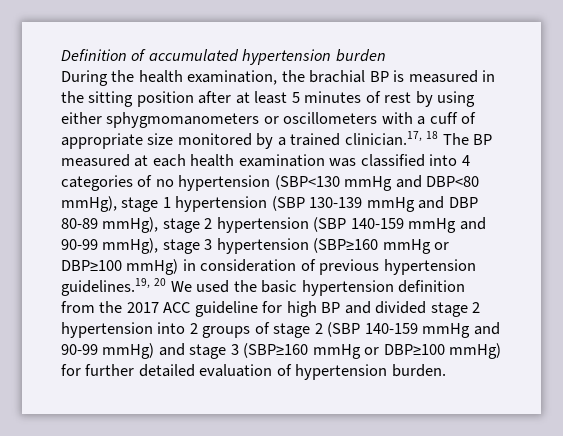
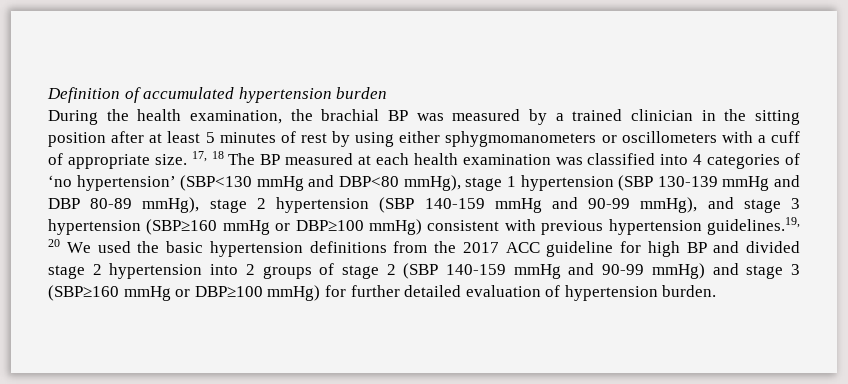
[393,70,478,83] is measured -> [416,109,693,125] was measured by a trained clinician
[147,131,422,149] size monitored by a trained clinician.17, -> [154,151,207,165] size. 17,
[155,175,271,191] no hypertension -> [48,175,176,191] ‘no hypertension’
(159, 246) none -> [707,197,734,209] and
[182,259,316,272] in consideration of -> [427,219,536,231] consistent with
[398,280,466,293] definition -> [309,241,387,253] definitions

